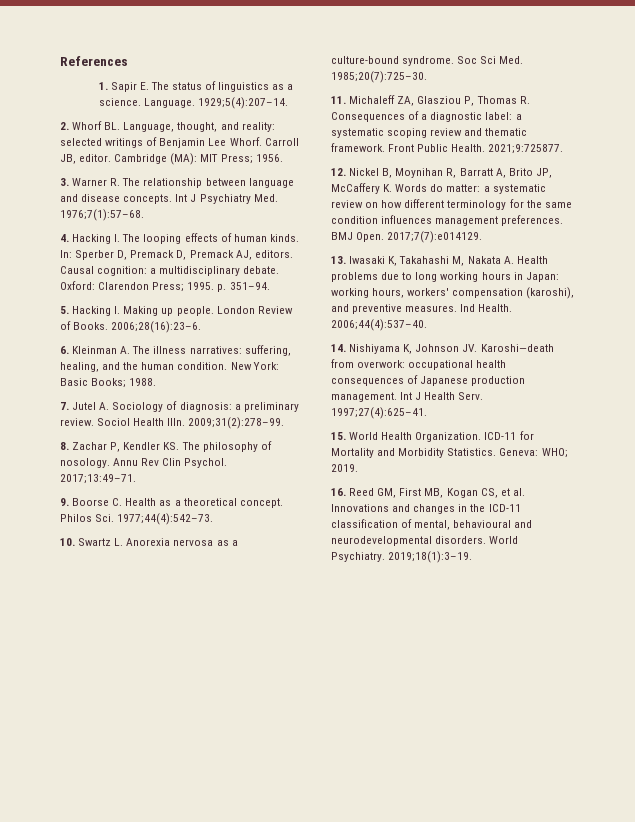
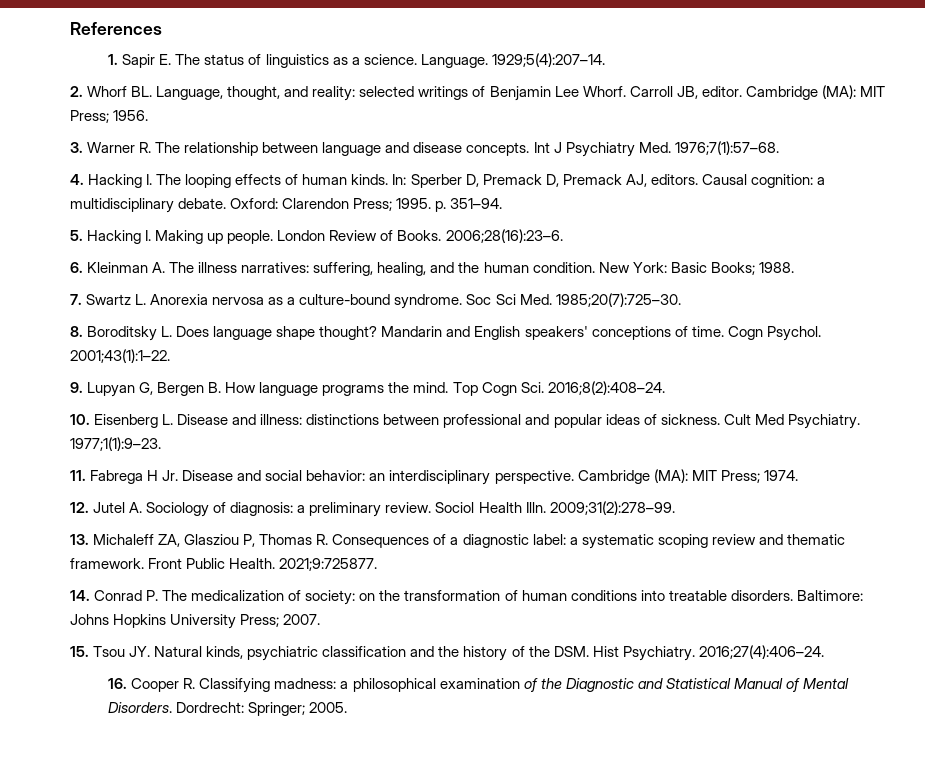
(69, 406) none -> [86,293,681,309] [70,326,821,341] [70,349,170,363] [70,381,665,397] [70,414,860,429] [70,437,161,451] [70,469,798,485] [70,502,89,513] Swartz L. Anorexia nervosa as a culture-bound syndrome. Soc Sci Med. 1985;20(7):725–30. // 8. Boroditsky L. Does language shape thought? Mandarin and English speakers' conceptions of time. Cogn Psychol. 2001;43(1):1–22. // 9. Lupyan G, Bergen B. How language programs the mind. Top Cogn Sci. 2016;8(2):408–24. // 10. Eisenberg L. Disease and illness: distinctions between professional and popular ideas of sickness. Cult Med Psychiatry. 1977;1(1):9–23. // 11. Fabrega H Jr. Disease and social behavior: an interdisciplinary perspective. Cambridge (MA): MIT Press; 1974. // 12.
[60,441,272,452] [60,458,228,468] [60,474,136,484] [60,498,283,508] [60,513,214,525] [60,538,238,546] [331,56,524,66] [331,71,427,83] [331,96,346,104] 8. Zachar P, Kendler KS. The philosophy of nosology. Annu Rev Clin Psychol. 2017;13:49–71. // 9. Boorse C. Health as a theoretical concept. Philos Sci. 1977;44(4):542–73. // 10. Swartz L. Anorexia nervosa as a culture-bound syndrome. Soc Sci Med. 1985;20(7):725–30. // 11. -> [70,534,89,545] 13.
[331,168,552,178] [331,183,546,194] [331,199,572,210] [331,215,564,226] [331,231,483,243] [331,256,548,266] [331,272,559,282] [331,287,575,299] [331,304,513,314] [331,319,427,331] [331,344,554,354] [331,359,507,370] [331,375,526,386] [331,392,484,402] [331,407,427,419] [331,431,534,442] [331,448,568,458] [331,464,358,472] [331,488,525,498] [331,504,521,514] [331,519,533,530] [331,536,519,546] [331,551,473,563] 12. Nickel B, Moynihan R, Barratt A, Brito JP, McCaffery K. Words do matter: a systematic review on how different terminology for the same condition influences management preferences. BMJ Open. 2017;7(7):e014129. // 13. Iwasaki K, Takahashi M, Nakata A. Health problems due to long working hours in Japan: working hours, workers' compensation (karoshi), and preventive measures. Ind Health. 2006;44(4):537–40. // 14. Nishiyama K, Johnson JV. Karoshi—death from overwork: occupational health consequences of Japanese production management. Int J Health Serv. 1997;27(4):625–41. // 15. World Health Organization. ICD-11 for Mortality and Morbidity Statistics. Geneva: WHO; 2019. // 16. Reed GM, First MB, Kogan CS, et al. Innovations and changes in the ICD-11 classification of mental, behavioural and neurodevelopmental disorders. World Psychiatry. 2019;18(1):3–19. -> [70,590,863,605] [70,614,321,629] [70,645,824,661] [108,678,849,693] [108,702,348,716] 14. Conrad P. The medicalization of society: on the transformation of human conditions into treatable disorders. Baltimore: Johns Hopkins University Press; 2007. // 15. Tsou JY. Natural kinds, psychiatric classification and the history of the DSM. Hist Psychiatry. 2016;27(4):406–24. // 16. Cooper R. Classifying madness: a philosophical examination of the Diagnostic and Statistical Manual of Mental Disorders. Dordrecht: Springer; 2005.

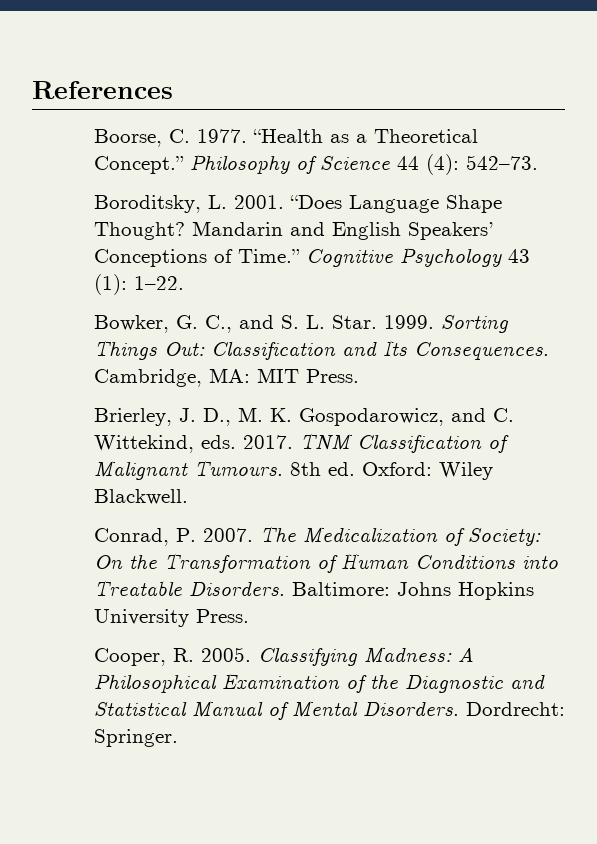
[108,53,605,68] [70,85,885,101] [70,110,149,123] [70,141,779,157] [70,174,825,188] [70,198,503,213] [70,229,563,244] [70,262,794,276] [70,293,681,309] [70,326,821,341] [70,349,170,363] [70,381,665,397] [70,414,860,429] [70,437,161,451] [70,469,798,485] [70,501,675,517] [70,534,845,549] [70,558,378,571] [70,590,863,605] [70,614,321,629] [70,645,824,661] [108,678,520,693] 1. Sapir E. The status of linguistics as a science. Language. 1929;5(4):207–14. // 2. Whorf BL. Language, thought, and reality: selected writings of Benjamin Lee Whorf. Carroll JB, editor. Cambridge (MA): MIT Press; 1956. // 3. Warner R. The relationship between language and disease concepts. Int J Psychiatry Med. 1976;7(1):57–68. // 4. Hacking I. The looping effects of human kinds. In: Sperber D, Premack D, Premack AJ, editors. Causal cognition: a multidisciplinary debate. Oxford: Clarendon Press; 1995. p. 351–94. // 5. Hacking I. Making up people. London Review of Books. 2006;28(16):23–6. // 6. Kleinman A. The illness narratives: suffering, healing, and the human condition. New York: Basic Books; 1988. // 7. Swartz L. Anorexia nervosa as a culture-bound syndrome. Soc Sci Med. 1985;20(7):725–30. // 8. Boroditsky L. Does language shape thought? Mandarin and English speakers' conceptions of time. Cogn Psychol. 2001;43(1):1–22. // 9. Lupyan G, Bergen B. How language programs the mind. Top Cogn Sci. 2016;8(2):408–24. // 10. Eisenberg L. Disease and illness: distinctions between professional and popular ideas of sickness. Cult Med Psychiatry. 1977;1(1):9–23. // 11. Fabrega H Jr. Disease and social behavior: an interdisciplinary perspective. Cambridge (MA): MIT Press; 1974. // 12. Jutel A. Sociology of diagnosis: a preliminary review. Sociol Health Illn. 2009;31(2):278–99. // 13. Michaleff ZA, Glasziou P, Thomas R. Consequences of a diagnostic label: a systematic scoping review and thematic framework. Front Public Health. 2021;9:725877. // 14. Conrad P. The medicalization of society: on the transformation of human conditions into treatable disorders. Baltimore: Johns Hopkins University Press; 2007. // 15. Tsou JY. Natural kinds, psychiatric classification and the history of the DSM. Hist Psychiatry. 2016;27(4):406–24. // 16. Cooper R. Classifying madness: a philosophical examination -> [93,129,478,147] [93,154,538,175] [93,195,502,213] [93,221,494,240] [93,247,530,267] [93,274,184,295] [93,315,509,333] [93,340,549,360] [93,368,359,387] [93,407,514,426] [93,433,509,453] [93,460,493,480] [93,489,188,505] [93,526,541,546] [93,553,558,573] [93,580,534,600] [93,609,249,627] [93,647,474,666] [93,673,340,693] Boorse, C. 1977. “Health as a Theoretical Concept.” Philosophy of Science 44 (4): 542–73. // Boroditsky, L. 2001. “Does Language Shape Thought? Mandarin and English Speakers’ Conceptions of Time.” Cognitive Psychology 43 (1): 1–22. // Bowker, G. C., and S. L. Star. 1999. Sorting Things Out: Classification and Its Consequences. Cambridge, MA: MIT Press. // Brierley, J. D., M. K. Gospodarowicz, and C. Wittekind, eds. 2017. TNM Classification of Malignant Tumours. 8th ed. Oxford: Wiley Blackwell. // Conrad, P. 2007. The Medicalization of Society: On the Transformation of Human Conditions into Treatable Disorders. Baltimore: Johns Hopkins University Press. // Cooper, R. 2005. Classifying Madness: A Philosophical Examination
[248,702,348,716] Springer; 2005. -> [93,729,178,747] Springer.

